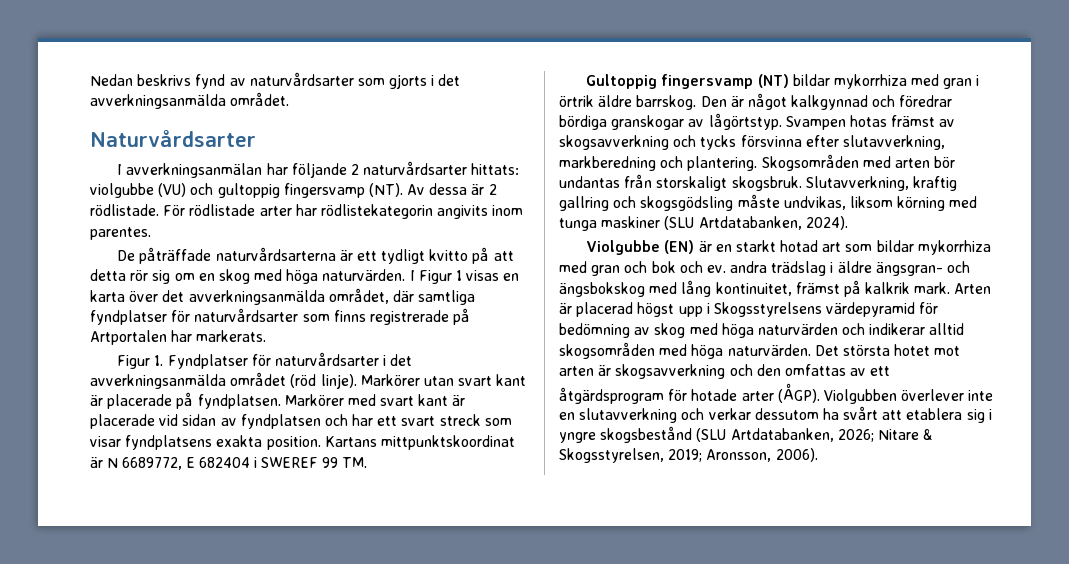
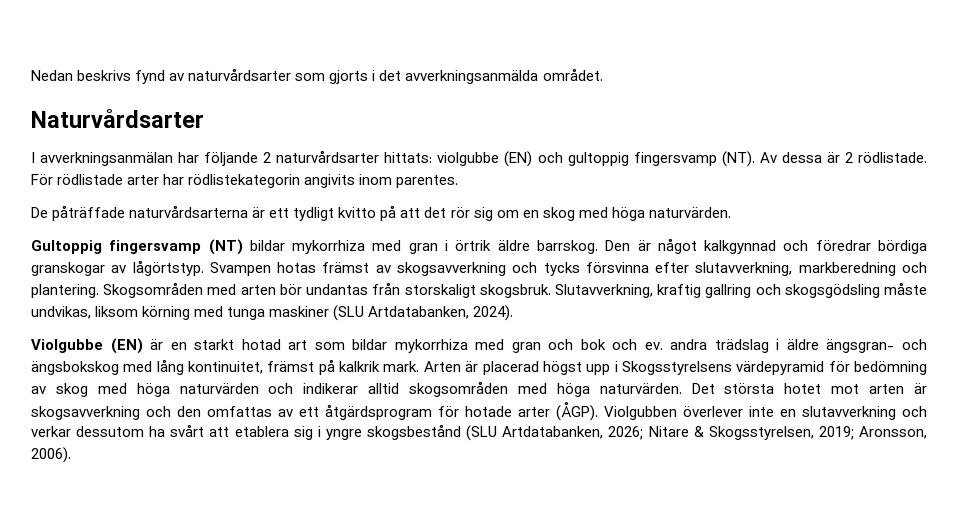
[158,183,187,197] (VU) -> [504,151,533,167] (EN)
[90,269,126,281] detta -> [424,207,447,218] det
[409,270,520,284] [90,288,476,305] [90,308,471,325] [90,330,267,345] [117,352,413,369] [90,372,527,389] [90,392,466,409] [90,414,512,429] [90,435,515,450] [90,457,368,470] I Figur 1 visas en karta över det avverkningsanmälda området, där samtliga fyndplatser för naturvårdsarter som finns registrerade på Artportalen har markerats. // Figur 1. Fyndplatser för naturvårdsarter i det avverkningsanmälda området (röd linje). Markörer utan svart kant är placerade på fyndplatsen. Markörer med svart kant är placerade vid sidan av fyndplatsen och har ett svart streck som visar fyndplatsens exakta position. Kartans mittpunktskoordinat är N 6689772, E 682404 i SWEREF 99 TM. -> (731, 212) none

